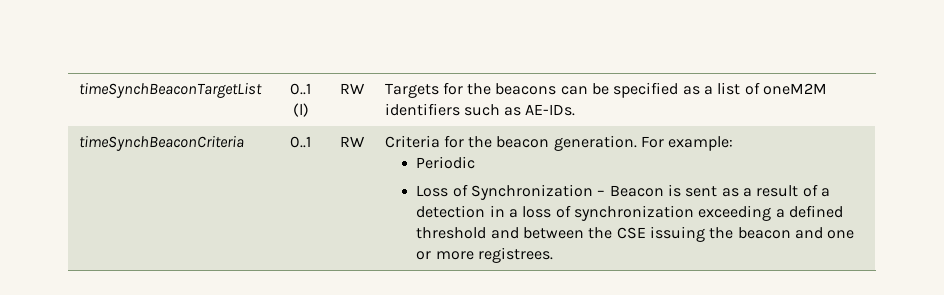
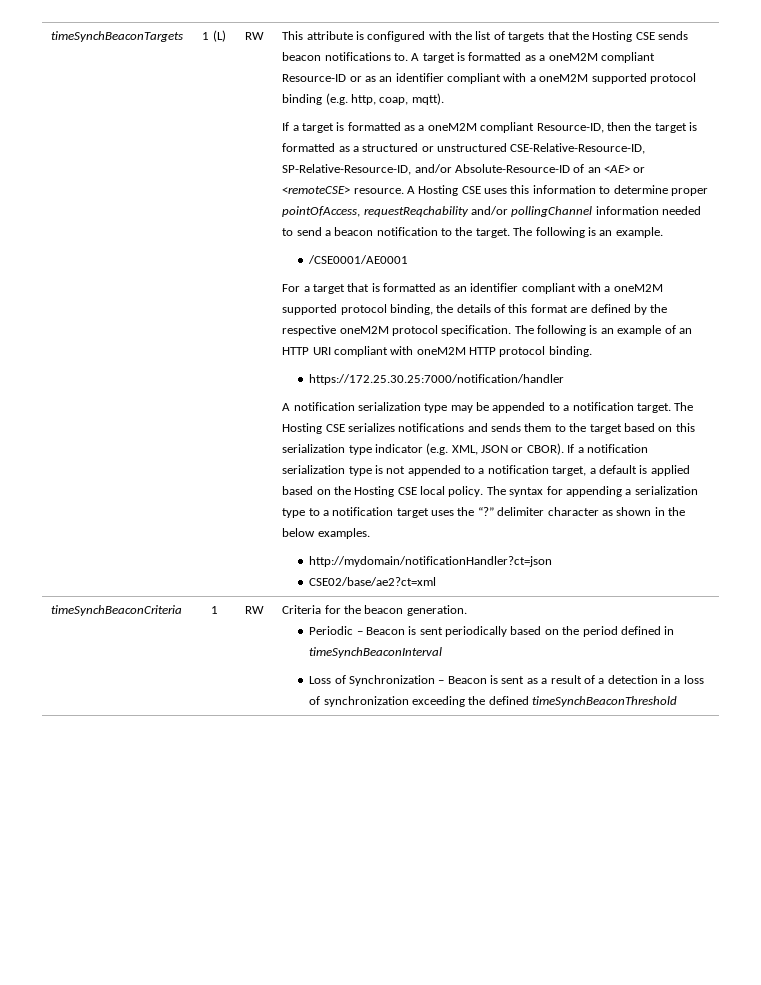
[78,82,262,98] [290,83,311,95] [292,103,309,117] [339,83,365,94] [384,82,828,98] [384,103,576,116] timeSynchBeaconTargetList | 0..1 (l) | RW | Targets for the beacons can be specified as a list of oneM2M identifiers such as AE-IDs. -> [51,31,184,42] [202,30,226,42] [244,32,264,40] [282,31,689,42] [282,52,655,63] [282,73,696,84] [282,93,444,105] [282,122,698,133] [282,143,646,154] [282,164,646,175] [282,185,708,196] [282,206,702,217] [282,227,663,238] [308,255,409,264] [282,283,663,294] [282,304,668,315] [282,325,692,336] [282,346,592,357] [309,374,565,385] [282,402,694,413] [282,423,695,434] [282,443,648,455] [282,465,690,476] [282,486,698,497] [282,507,686,518] [282,528,370,539] [309,556,553,567] [309,577,437,586] timeSynchBeaconTargets | 1 (L) | RW | This attribute is configured with the list of targets that the Hosting CSE sends beacon notifications to. A target is formatted as a oneM2M compliant Resource-ID or as an identifier compliant with a oneM2M supported protocol binding (e.g. http, coap, mqtt). // If a target is formatted as a oneM2M compliant Resource-ID, then the target is formatted as a structured or unstructured CSE-Relative-Resource-ID, SP-Relative-Resource-ID, and/or Absolute-Resource-ID of an <AE> or <remoteCSE> resource. A Hosting CSE uses this information to determine proper pointOfAccess, requestReqchability and/or pollingChannel information needed to send a beacon notification to the target. The following is an example. // /CSE0001/AE0001 // For a target that is formatted as an identifier compliant with a oneM2M supported protocol binding, the details of this format are defined by the respective oneM2M protocol specification. The following is an example of an HTTP URI compliant with oneM2M HTTP protocol binding. // https://172.25.30.25:7000/notification/handler // A notification serialization type may be appended to a notification target. The Hosting CSE serializes notifications and sends them to the target based on this serialization type indicator (e.g. XML, JSON or CBOR). If a notification serialization type is not appended to a notification target, a default is applied based on the Hosting CSE local policy. The syntax for appending a serialization type to a notification target uses the “?” delimiter character as shown in the below examples. // http://mydomain/notificationHandler?ct=json // CSE02/base/ae2?ct=xml
[290,136,311,148] 0..1 -> [210,606,218,614] 1
[641,136,734,151] For example: -> (467, 610) none
(476, 162) none -> [356,626,675,637] [309,647,443,658] – Beacon is sent periodically based on the period defined in timeSynchBeaconInterval
[775,205,843,218] [416,226,855,242] [416,247,554,263] a defined threshold and between the CSE issuing the beacon and one or more registrees. -> [468,696,678,707] the defined timeSynchBeaconThreshold

